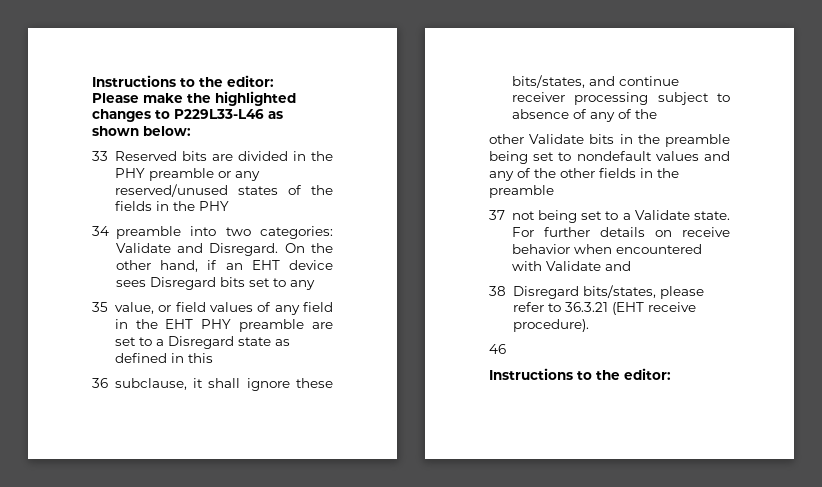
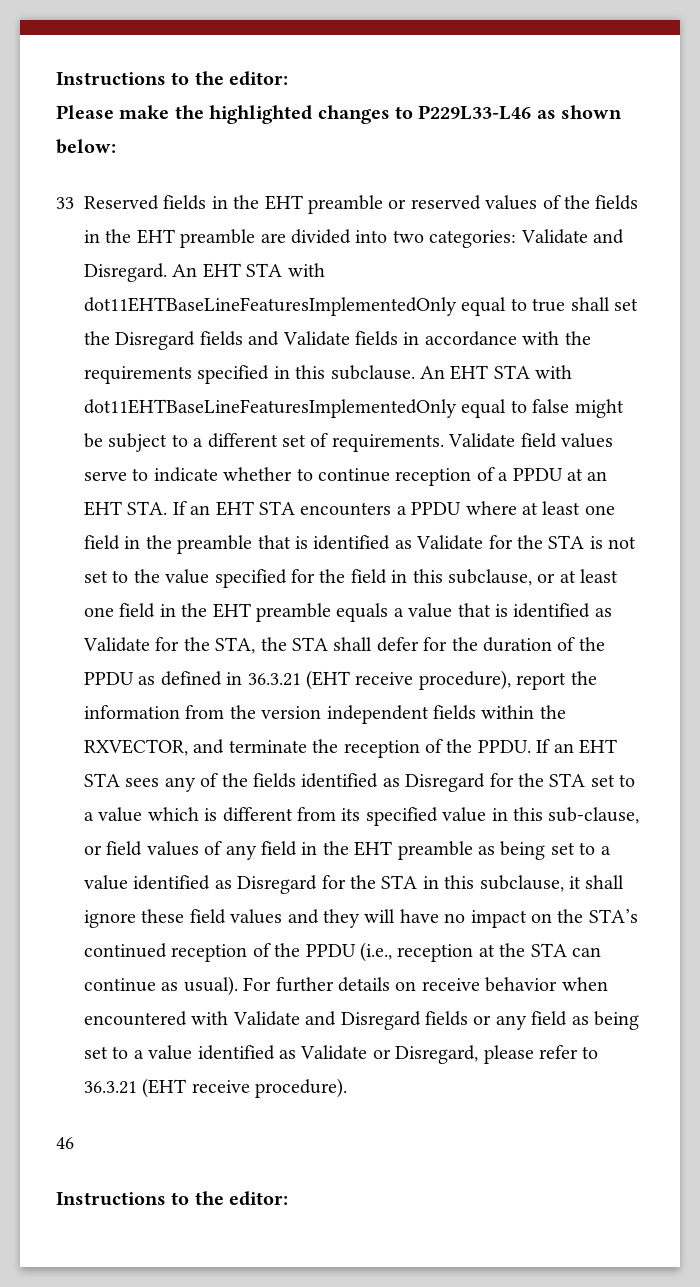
[181,151,333,161] [114,168,145,178] bits are divided in the PHY -> [163,195,303,210] fields in the EHT
[234,171,260,181] [114,184,278,197] any reserved/unused states -> [410,195,538,210] reserved values
[198,201,229,211] [92,226,181,239] PHY // 34 preamble -> [136,229,351,248] EHT preamble are divided
[284,243,333,253] [115,260,333,272] [115,277,315,290] [92,302,154,314] On the other hand, if an EHT device sees Disregard bits set to any // 35 value, -> [172,263,325,278] [84,297,638,316] [84,331,591,350] [84,365,573,384] [84,399,624,418] [84,433,613,452] [84,467,608,486] [84,501,615,516] [84,535,637,554] [84,569,619,588] [84,603,612,622] [83,637,605,654] [84,670,597,690] [84,705,566,724] [84,739,617,758] [84,773,636,792] [84,807,640,826] An EHT STA with dot11EHTBaseLineFeaturesImplementedOnly equal to true shall set the Disregard fields and Validate fields in accordance with the requirements specified in this subclause. An EHT STA with dot11EHTBaseLineFeaturesImplementedOnly equal to false might be subject to a different set of requirements. Validate field values serve to indicate whether to continue reception of a PPDU at an EHT STA. If an EHT STA encounters a PPDU where at least one field in the preamble that is identified as Validate for the STA is not set to the value specified for the field in this subclause, or at least one field in the EHT preamble equals a value that is identified as Validate for the STA, the STA shall defer for the duration of the PPDU as defined in 36.3.21 (EHT receive procedure), report the information from the version independent fields within the RXVECTOR, and terminate the reception of the PPDU. If an EHT STA sees any of the fields identified as Disregard for the STA set to a value which is different from its specified value in this sub-clause,
[201,319,333,332] [114,336,290,349] [114,353,213,363] [92,378,108,388] PHY preamble are set to a Disregard state as defined in this // 36 -> [397,841,611,860] [84,875,475,894] preamble as being set to a value identified as Disregard for the STA in this
[511,75,679,88] [511,92,730,105] [511,109,657,122] [489,134,730,147] [489,151,730,164] [489,168,679,181] [489,185,554,198] [489,210,730,223] bits/states, and continue receiver processing subject to absence of any of the // other Validate bits in the preamble being set to nondefault values and any of the other fields in the preamble // 37 not being set to a Validate state. -> [189,909,638,928] [84,942,601,962] [84,976,238,996] field values and they will have no impact on the STA’s continued reception of the PPDU (i.e., reception at the STA can continue as usual).
[489,285,656,299] // 38 Disregard bits/states, -> [340,1011,639,1030] [84,1045,479,1064] Disregard fields or any field as being set to a value identified as Validate or Disregard,

